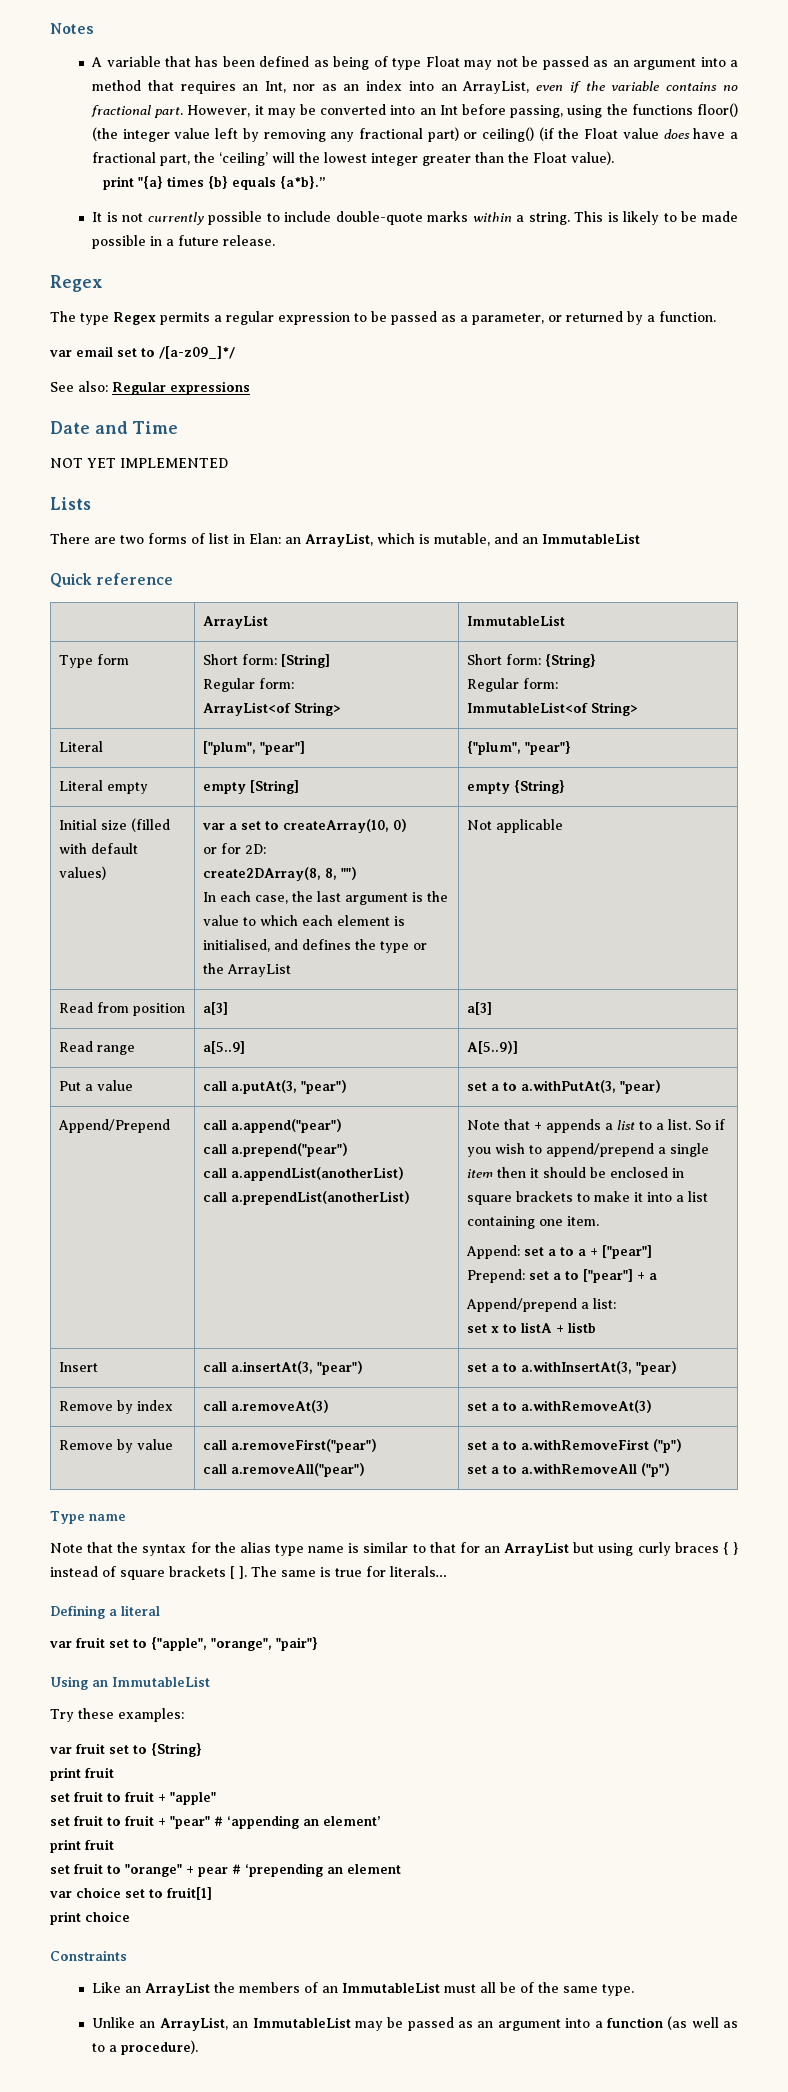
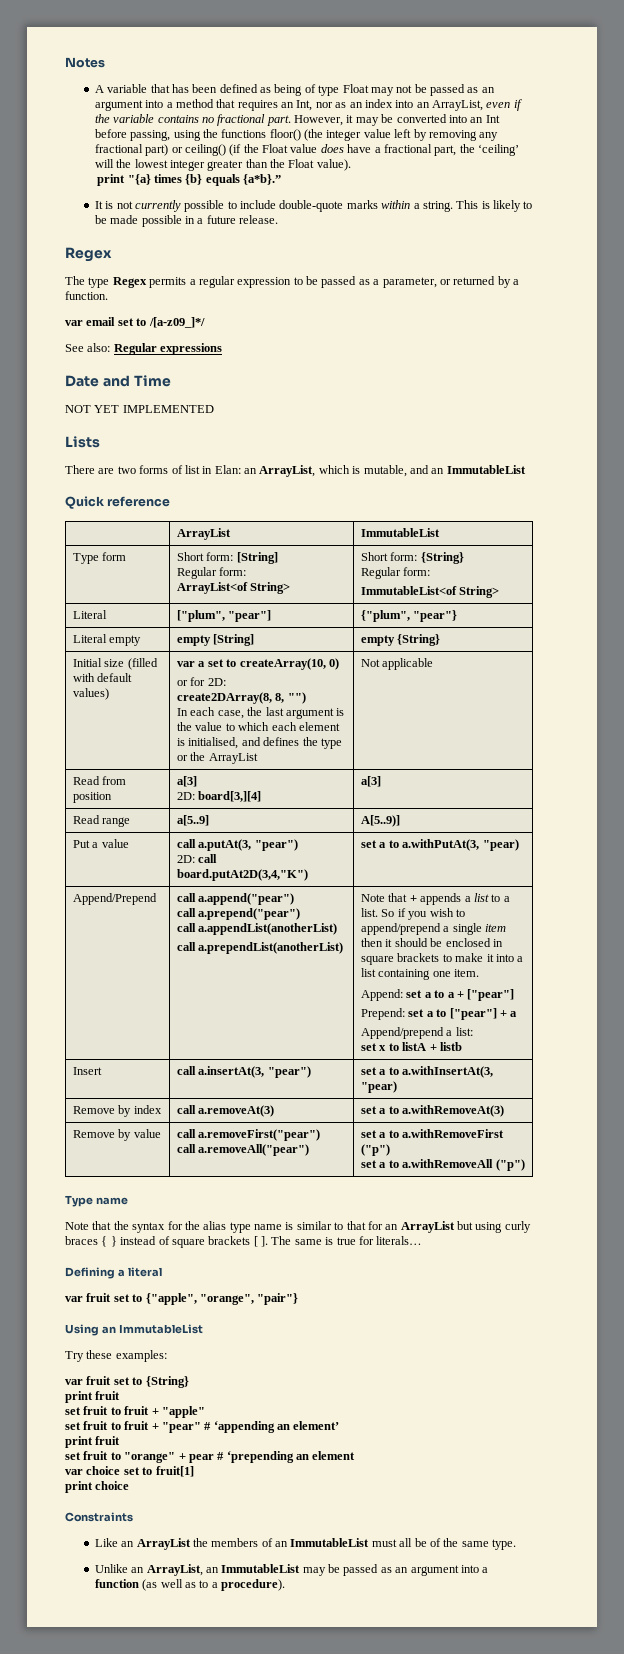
(228, 1008) none -> [177,791,262,802] // 2D: board[3,][4]
(347, 1087) none -> [177,854,218,863] [177,869,309,881] // 2D: call board.putAt2D(3,4,"K")

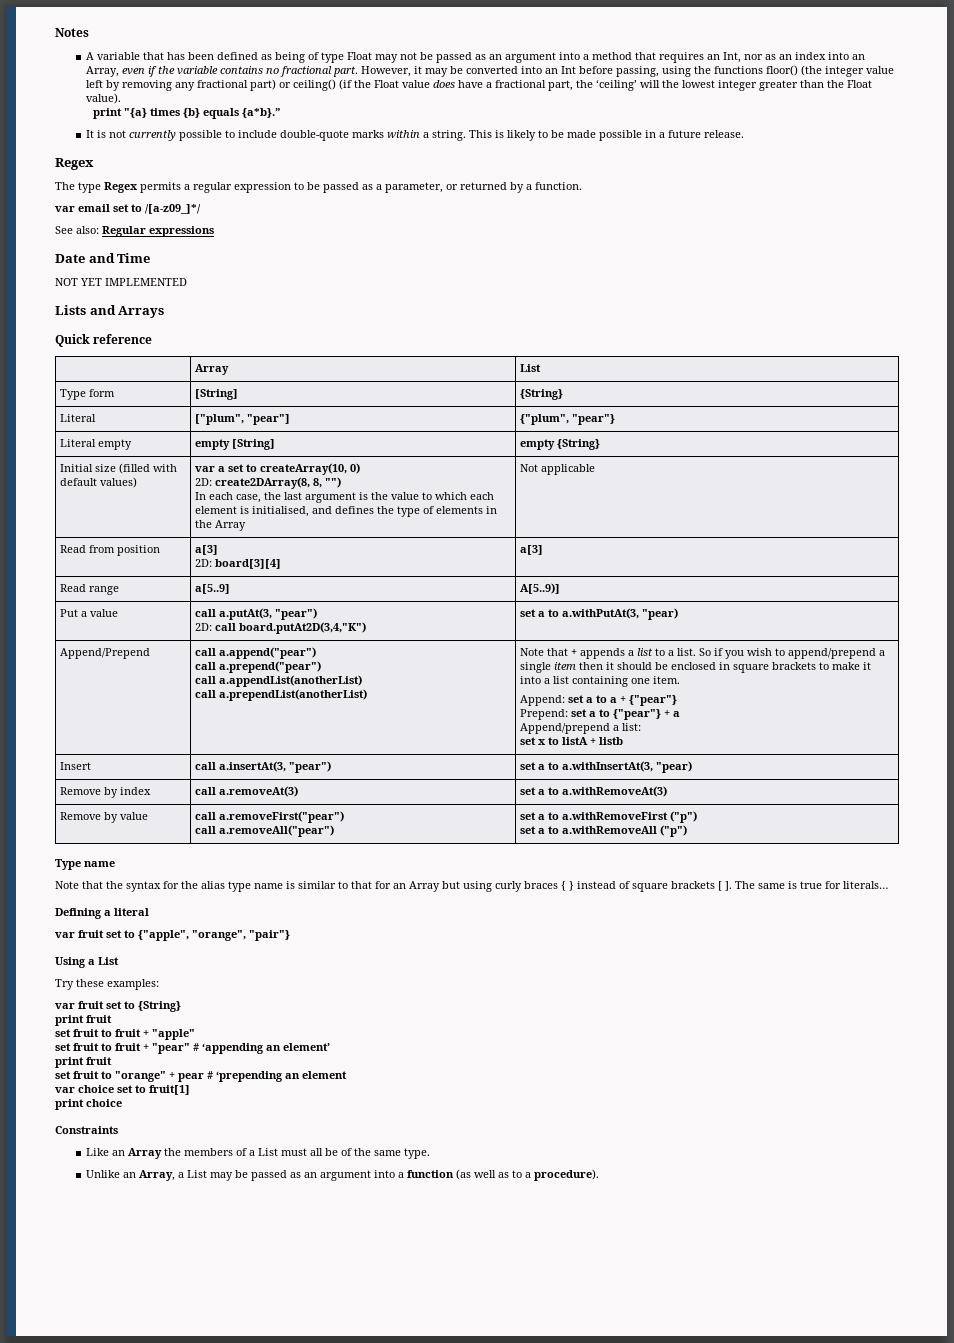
[432,100,484,111] ArrayList, -> [86,66,120,77] Array,
[65,465,526,477] // There are two forms of list in Elan: an ArrayList, which is mutable, and an ImmutableList -> [89,305,165,318] and Arrays
[177,528,232,540] [361,528,441,537] ArrayList | ImmutableList -> [194,364,229,375] [519,364,541,372] Array | List
[177,552,278,564] [177,567,247,579] [177,582,291,594] [361,552,464,564] [361,567,431,579] [361,586,500,598] Short form: [String] // Regular form: // ArrayList<of String> | Short form: {String} // Regular form: // ImmutableList<of String> -> [194,389,238,400] [519,389,563,400] [String] | {String}
[177,677,226,686] or for 2D: // -> [194,478,212,486] 2D:
[177,752,258,764] or the ArrayList -> [422,506,497,514] [194,520,246,531] of elements in the Array
[198,791,262,802] board[3,][4] -> [214,559,281,569] board[3][4]
[467,989,515,1001] ["pear"] -> [628,695,677,706] {"pear"}
[449,1008,497,1020] ["pear"] -> [612,709,661,720] {"pear"}
[400,1221,455,1233] ArrayList -> [409,881,440,892] Array
[101,1324,203,1334] an ImmutableList -> [88,957,119,965] a List
[136,1538,191,1550] ArrayList -> [128,1148,163,1159] Array
[275,1538,370,1547] an ImmutableList -> [249,1148,279,1156] a List
[146,1564,301,1576] ArrayList, an ImmutableList -> [139,1170,208,1181] Array, a List

